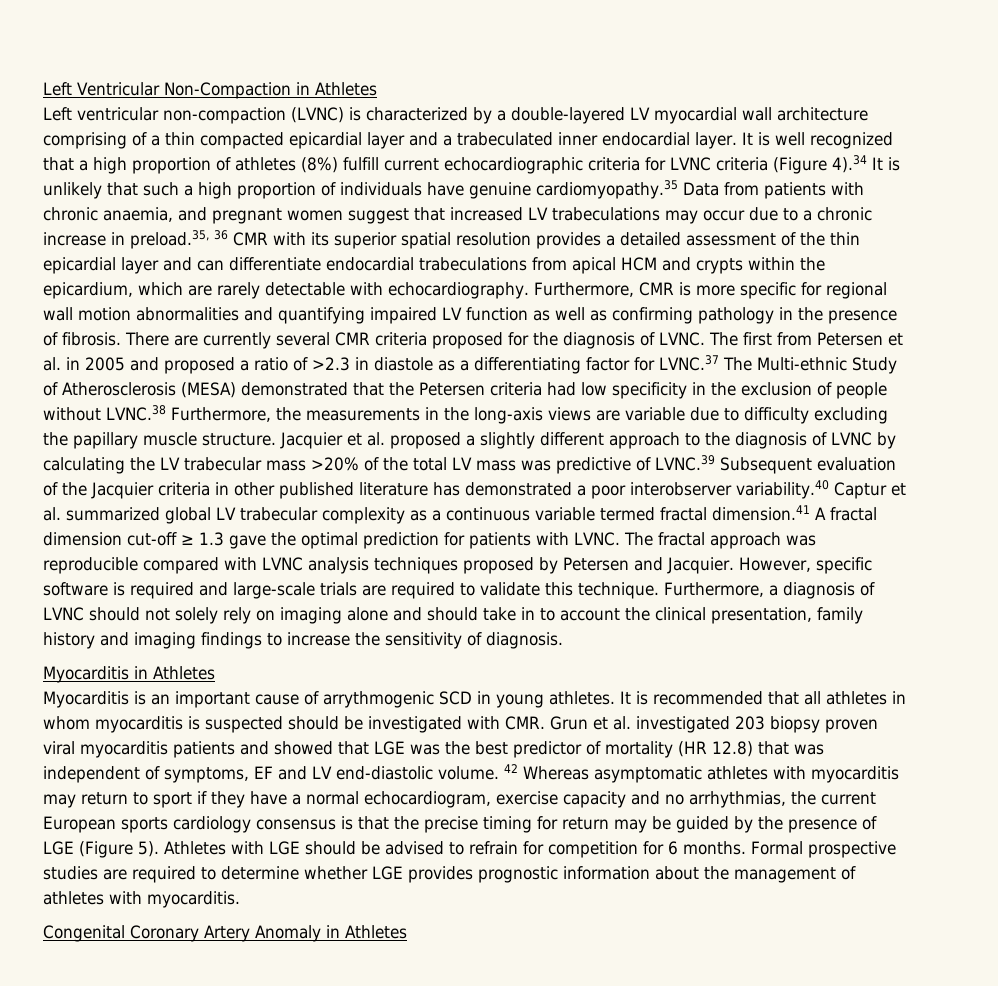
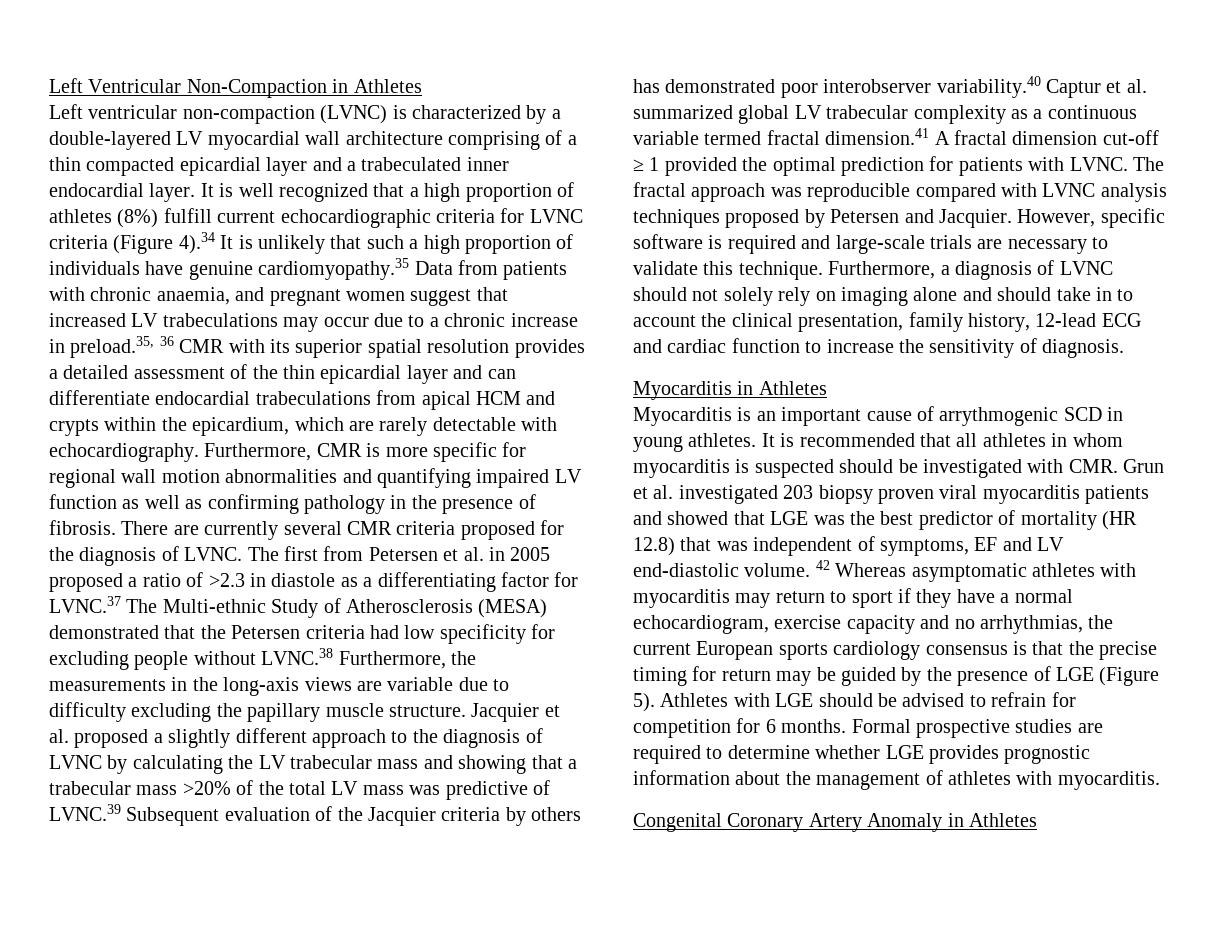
[130,357,159,371] and -> (551, 554) none
[692,382,832,396] in the exclusion of -> [531,624,556,639] [49,651,129,670] for excluding
(306, 465) none -> [423,755,577,774] [49,781,178,795] and showing that a trabecular mass
[215,482,428,499] in other published literature -> [505,807,582,826] by others
[577,485,586,496] a -> (776, 86) none
[199,532,266,549] 1.3 gave -> [649,157,737,176] 1 provided
[391,582,455,599] required -> [1007,239,1087,254] necessary
[43,632,262,649] history and imaging findings -> [968,313,1141,332] [633,338,800,353] history, 12-lead ECG and cardiac function

